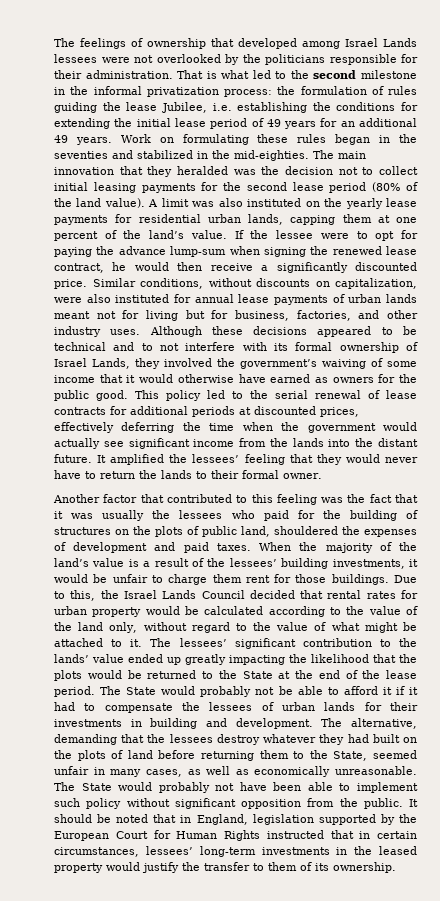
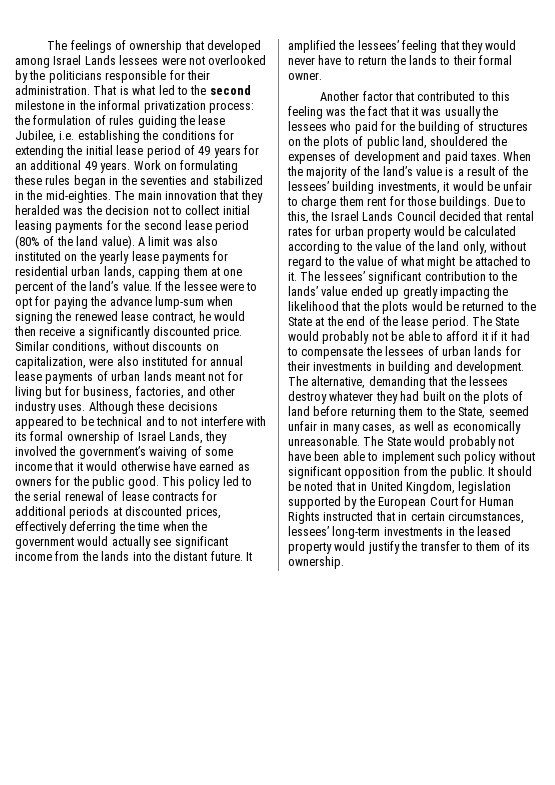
[196,814,248,825] England, -> [370,481,455,494] United Kingdom,

